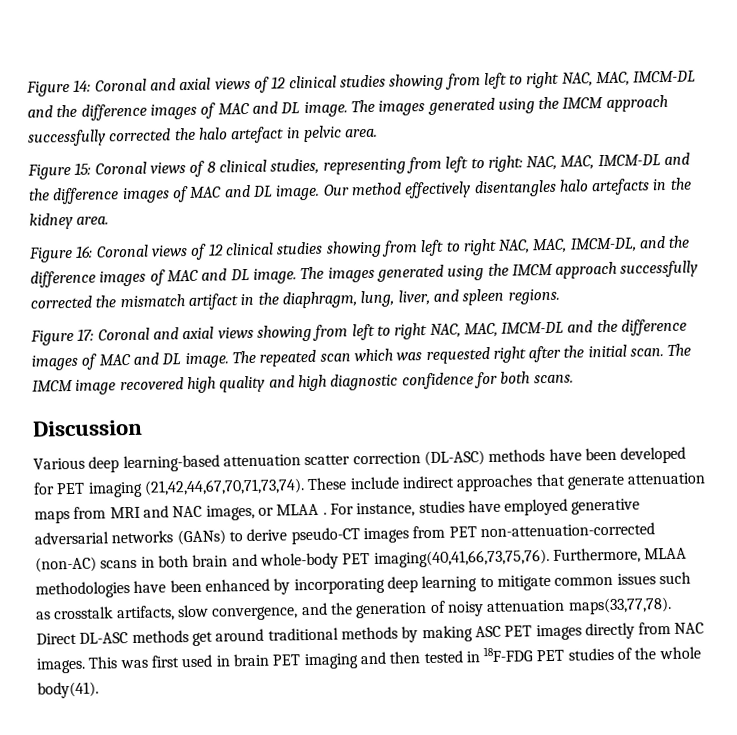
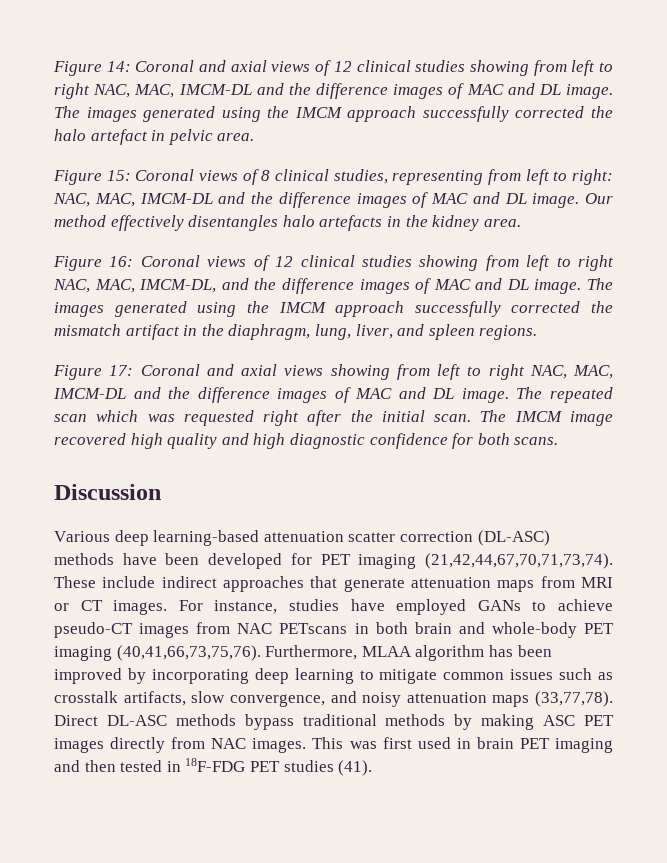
[142,503,327,521] and NAC images, or MLAA . -> [54,600,168,615] or CT images.
[571,498,641,515] [34,522,655,546] [35,556,138,573] generative adversarial networks (GANs) to derive pseudo-CT images from PET non-attenuation-corrected (non-AC) scans -> [477,599,614,611] [54,622,348,638] GANs to achieve pseudo-CT images from NAC PETscans
[373,547,688,568] [35,578,270,599] imaging(40,41,66,73,75,76). Furthermore, MLAA methodologies have been enhanced -> [54,645,552,661] [54,668,122,684] imaging (40,41,66,73,75,76). Furthermore, MLAA algorithm has been improved
[329,596,672,619] the generation of noisy attenuation maps(33,77,78). -> [362,691,613,707] noisy attenuation maps (33,77,78).
[191,628,265,647] get around -> [244,714,294,730] bypass
[617,646,701,660] [37,681,99,699] of the whole body(41). -> [338,760,373,776] (41).

